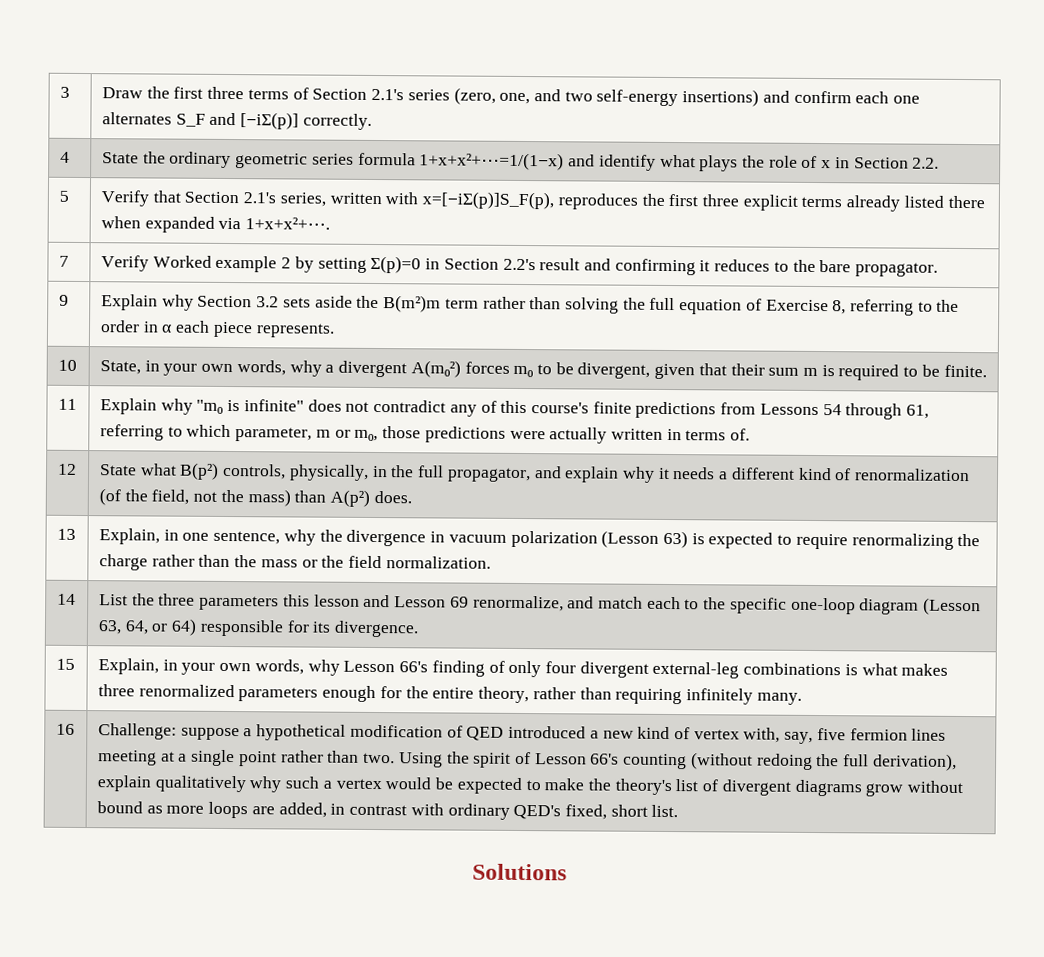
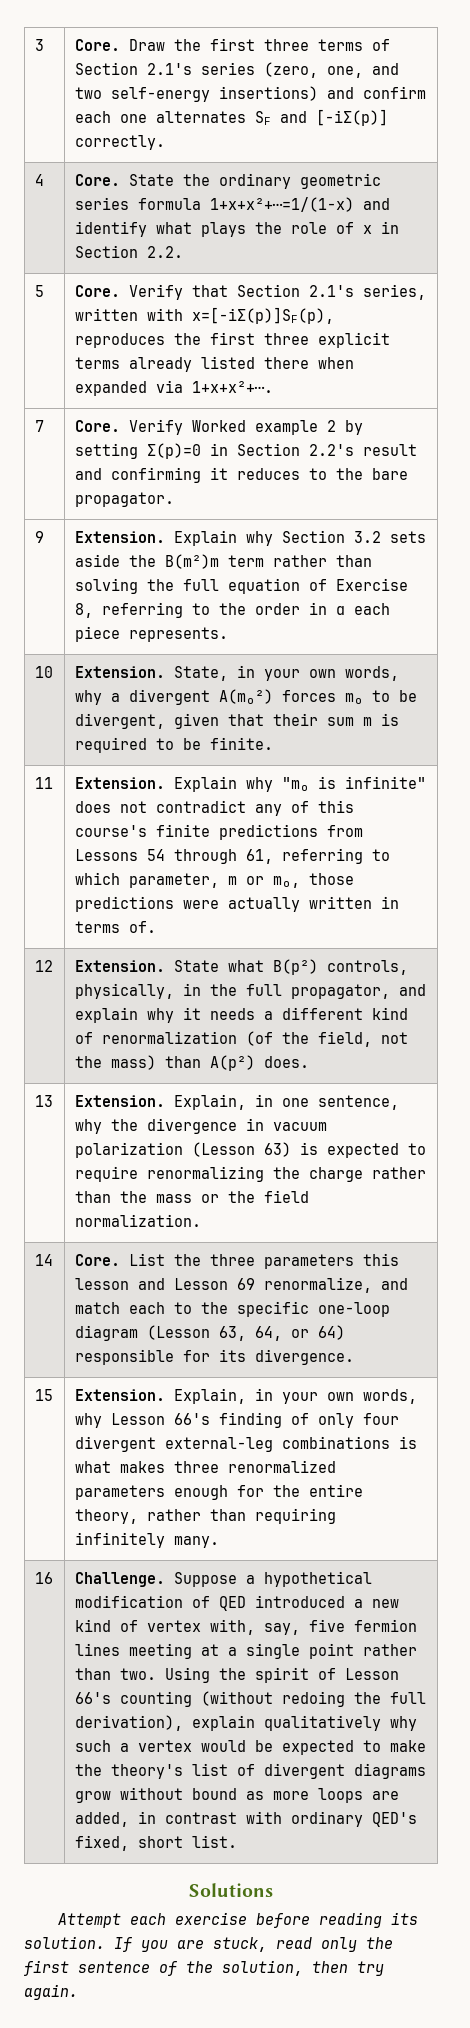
(70, 92) none -> [74,39,120,51] Core.
[175,113,206,127] S_F -> [254,111,271,125] SF
(70, 157) none -> [74,174,120,186] Core.
(69, 196) none -> [74,285,120,297] Core.
[422,191,555,210] x=[−iΣ(p)]S_F(p), -> [191,307,334,324] x=[−iΣ(p)]SF(p),
(69, 261) none -> [74,420,120,432] Core.
(69, 300) none -> [74,531,165,543] Extension.
(77, 365) none -> [74,666,165,678] Extension.
(77, 404) none -> [74,777,165,789] Extension.
(77, 469) none -> [74,960,165,972] Extension.
(76, 534) none -> [74,1095,165,1107] Extension.
(76, 599) none -> [74,1254,120,1266] Core.
(75, 664) none -> [74,1389,165,1401] Extension.
[97,723,240,741] Challenge: suppose -> [74,1572,237,1587] Challenge. Suppose
(567, 872) none -> [58,1912,419,1928] [24,1936,393,1952] [24,1960,384,1976] [24,1984,78,2000] // Attempt each exercise before reading its solution. If you are stuck, read only the first sentence of the solution, then try again.

